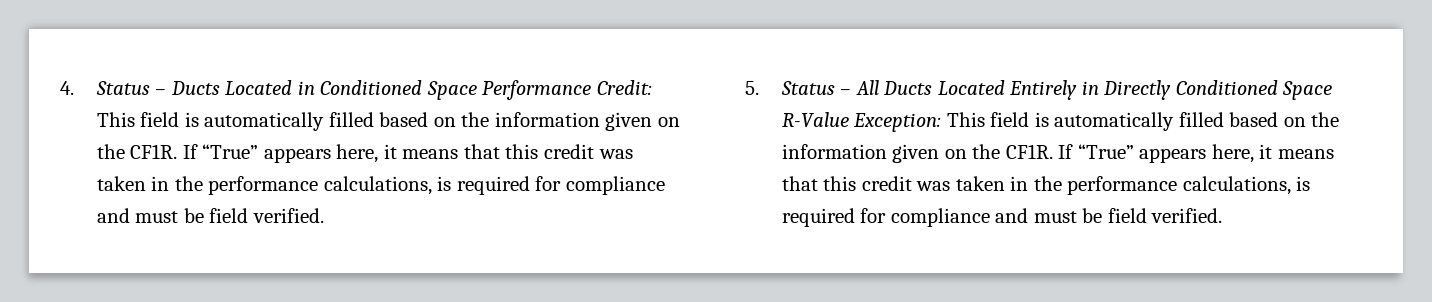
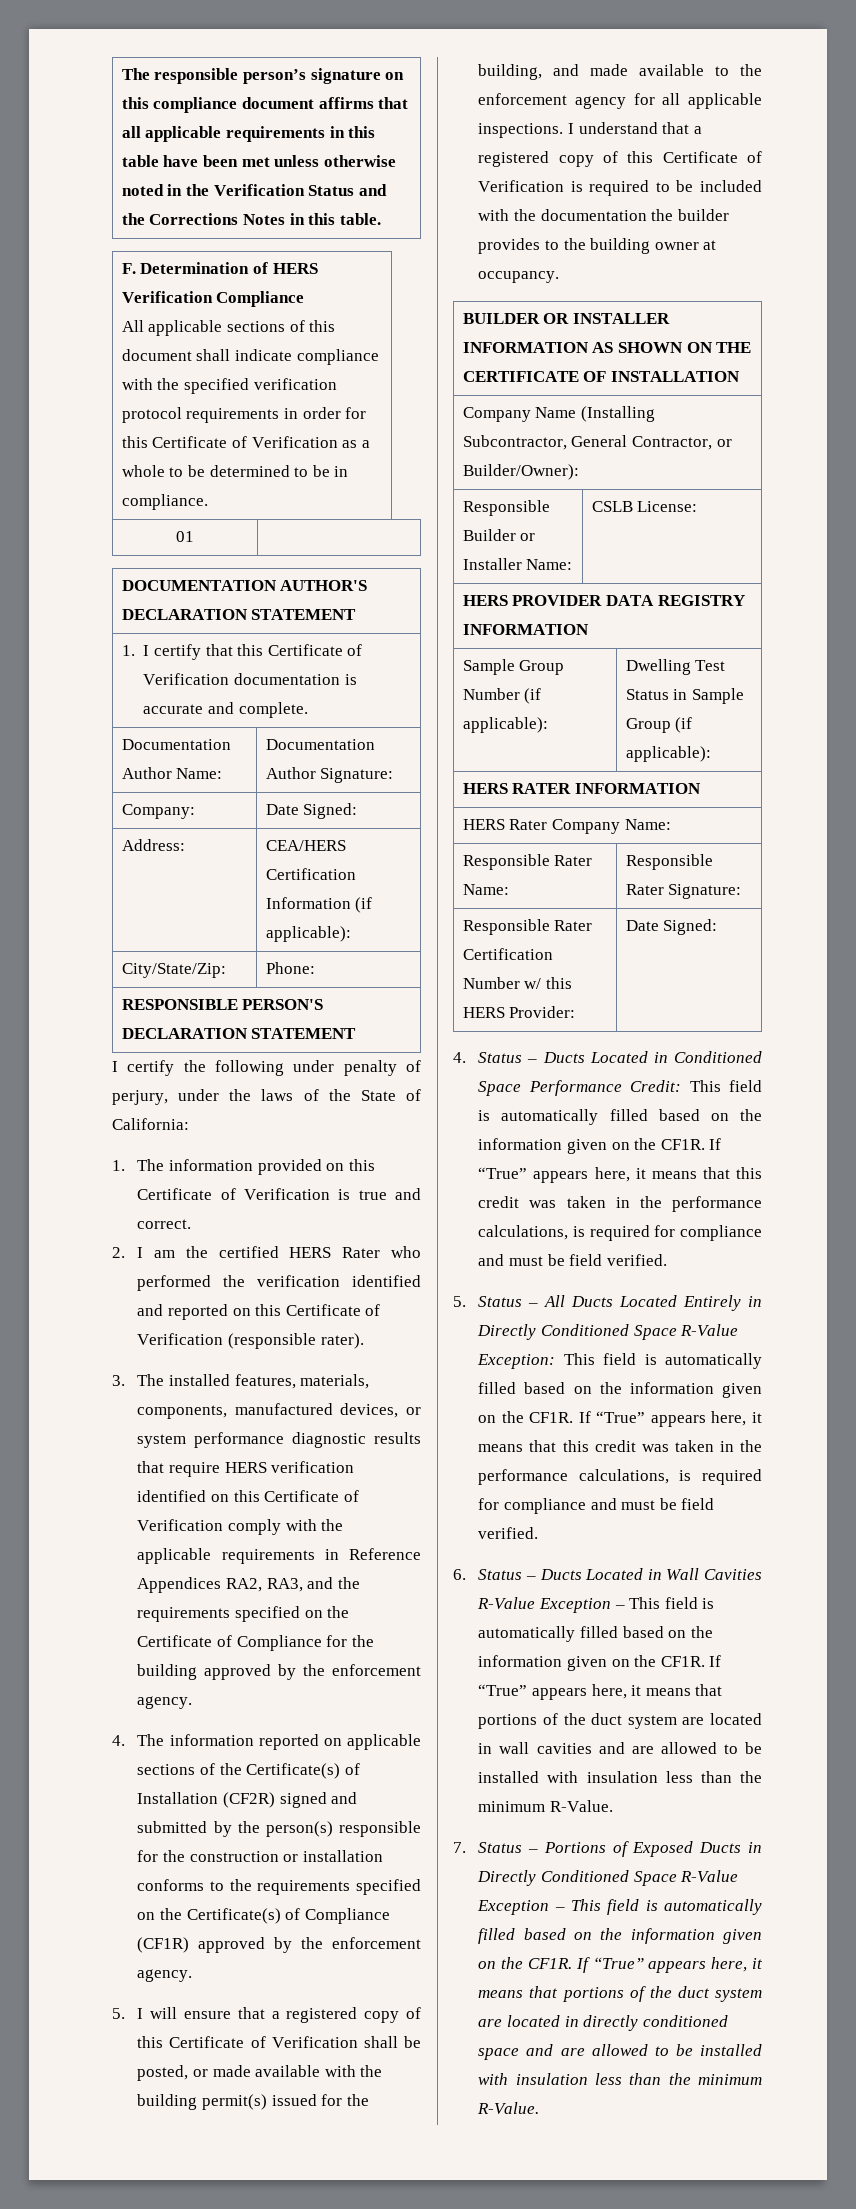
(60, 88) none -> [121,68,405,84] [121,97,409,113] [121,126,376,142] [121,155,396,167] [121,184,387,196] [121,213,381,225] [121,262,318,274] [121,291,305,307] [121,320,336,336] [121,349,379,365] [121,378,337,394] [121,407,367,423] [121,436,370,448] [121,465,349,477] [121,494,208,510] [176,531,194,542] [121,580,368,591] [121,609,357,620] [121,644,363,660] [143,673,357,685] [143,702,308,718] [121,739,231,750] [121,767,223,779] [265,739,375,750] [265,767,394,783] [121,804,195,819] [265,803,358,819] [121,839,185,851] [265,840,346,851] [265,868,356,880] [265,897,373,913] [265,926,351,942] [121,963,226,978] [265,962,315,974] [121,999,324,1010] [121,1028,357,1039] [112,1060,421,1076] [112,1089,421,1105] [112,1118,189,1130] [112,1159,375,1175] [137,1188,421,1200] [137,1219,192,1229] [112,1246,421,1258] [137,1275,421,1291] [137,1304,381,1320] [137,1333,364,1349] [112,1374,370,1389] [137,1403,422,1419] [137,1432,421,1448] [137,1461,355,1477] [137,1490,359,1502] [137,1519,344,1535] [137,1548,421,1564] [137,1577,360,1593] [137,1606,350,1622] [137,1635,374,1651] [137,1664,421,1680] [137,1696,193,1709] [112,1734,421,1750] [137,1763,360,1779] [137,1792,358,1808] [137,1821,421,1837] [137,1850,383,1862] [137,1879,421,1895] [137,1908,390,1924] [137,1937,421,1953] [137,1969,193,1982] [112,2007,421,2023] [137,2036,421,2048] [137,2065,383,2081] [137,2094,369,2110] [478,64,762,80] [478,93,762,109] [478,122,702,138] [478,151,762,167] [478,180,762,196] [478,209,729,221] [478,238,717,254] [478,271,560,283] [462,313,671,324] [462,342,752,353] [462,371,741,382] [462,406,656,422] [462,435,732,450] [462,464,579,480] [462,500,550,516] [462,529,536,541] [462,558,573,570] [591,501,698,512] [462,595,745,606] [462,624,589,635] [462,659,565,675] [462,688,542,704] [462,717,548,733] [625,659,726,675] [625,688,745,704] [625,717,693,733] [625,746,711,762] [462,783,702,794] [462,819,671,834] [462,854,593,870] [462,884,509,895] [625,854,713,870] [625,884,742,899] [462,919,593,935] [462,948,553,960] [462,977,573,989] [462,1006,576,1018] [625,919,718,935] The responsible person’s signature on this compliance document affirms that all applicable requirements in this table have been met unless otherwise noted in the Verification Status and the Corrections Notes in this table. // F. Determination of HERS Verification Compliance // All applicable sections of this document shall indicate compliance with the specified verification protocol requirements in order for this Certificate of Verification as a whole to be determined to be in compliance. // 01 | // DOCUMENTATION AUTHOR'S DECLARATION STATEMENT // 1. I certify that this Certificate of Verification documentation is accurate and complete. // Documentation Author Name: | Documentation Author Signature: // Company: | Date Signed: // Address: | CEA/HERS Certification Information (if applicable): // City/State/Zip: | Phone: // RESPONSIBLE PERSON'S DECLARATION STATEMENT // I certify the following under penalty of perjury, under the laws of the State of California: // 1. The information provided on this Certificate of Verification is true and correct. // 2. I am the certified HERS Rater who performed the verification identified and reported on this Certificate of Verification (responsible rater). // 3. The installed features, materials, components, manufactured devices, or system performance diagnostic results that require HERS verification identified on this Certificate of Verification comply with the applicable requirements in Reference Appendices RA2, RA3, and the requirements specified on the Certificate of Compliance for the building approved by the enforcement agency. // 4. The information reported on applicable sections of the Certificate(s) of Installation (CF2R) signed and submitted by the person(s) responsible for the construction or installation conforms to the requirements specified on the Certificate(s) of Compliance (CF1R) approved by the enforcement agency. // 5. I will ensure that a registered copy of this Certificate of Verification shall be posted, or made available with the building permit(s) issued for the building, and made available to the enforcement agency for all applicable inspections. I understand that a registered copy of this Certificate of Verification is required to be included with the documentation the builder provides to the building owner at occupancy. // BUILDER OR INSTALLER INFORMATION AS SHOWN ON THE CERTIFICATE OF INSTALLATION // Company Name (Installing Subcontractor, General Contractor, or Builder/Owner): // Responsible Builder or Installer Name: | CSLB License: // HERS PROVIDER DATA REGISTRY INFORMATION // Sample Group Number (if applicable): | Dwelling Test Status in Sample Group (if applicable): // HERS RATER INFORMATION // HERS Rater Company Name: // Responsible Rater Name: | Responsible Rater Signature: // Responsible Rater Certification Number w/ this HERS Provider: | Date Signed: //
(1223, 215) none -> [453,1568,762,1580] [477,1597,715,1613] [478,1626,713,1642] [478,1655,722,1671] [478,1684,723,1700] [478,1713,762,1729] [478,1742,762,1754] [478,1771,762,1783] [478,1800,613,1812] [453,1841,762,1857] [477,1870,739,1886] [477,1899,762,1915] [478,1928,762,1944] [478,1957,763,1973] [478,1986,762,2002] [478,2015,728,2031] [478,2044,762,2060] [478,2073,762,2085] [477,2102,540,2114] // 6. Status – Ducts Located in Wall Cavities R-Value Exception – This field is automatically filled based on the information given on the CF1R. If “True” appears here, it means that portions of the duct system are located in wall cavities and are allowed to be installed with insulation less than the minimum R-Value. // 7. Status – Portions of Exposed Ducts in Directly Conditioned Space R-Value Exception – This field is automatically filled based on the information given on the CF1R. If “True” appears here, it means that portions of the duct system are located in directly conditioned space and are allowed to be installed with insulation less than the minimum R-Value.

